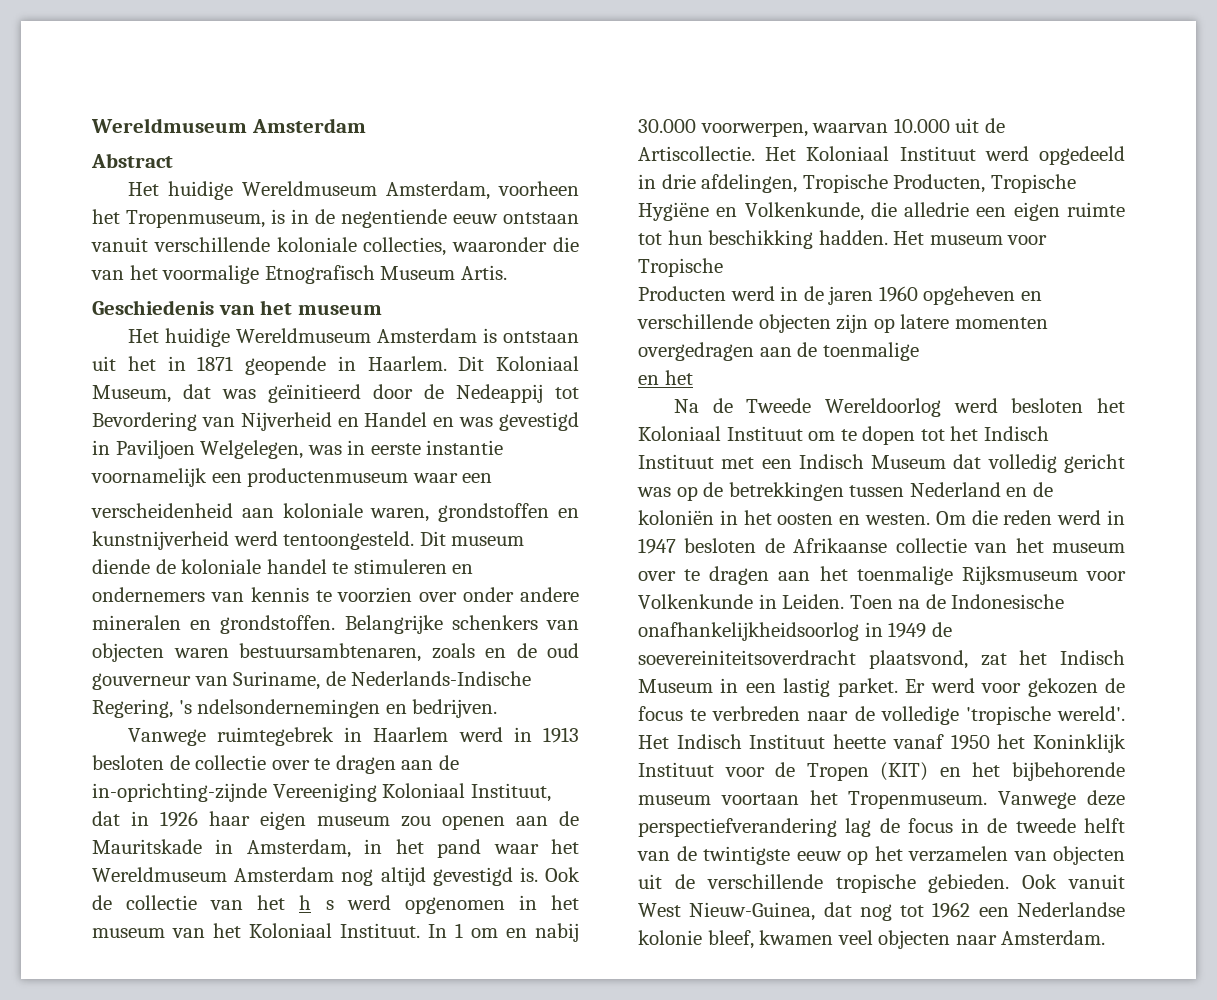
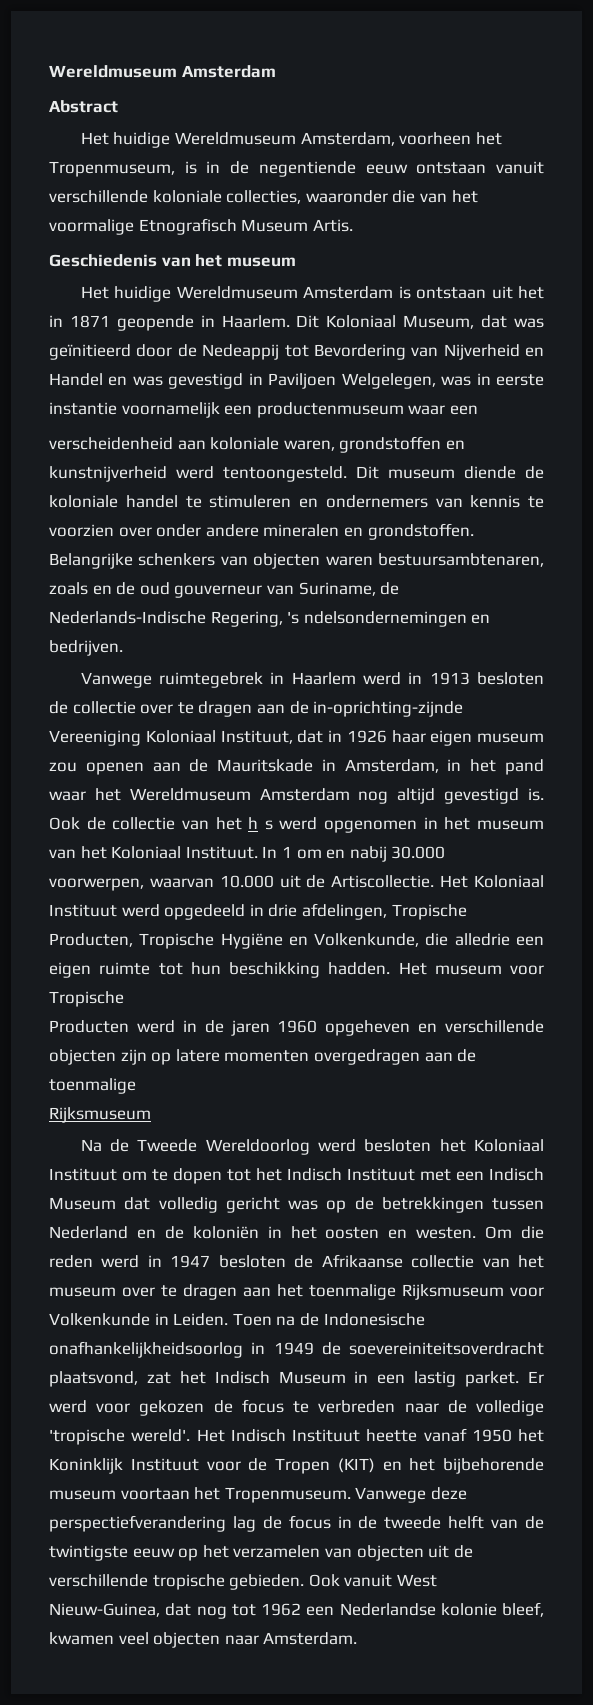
[638,370,693,385] en het -> [49,1107,151,1123] Rijksmuseum

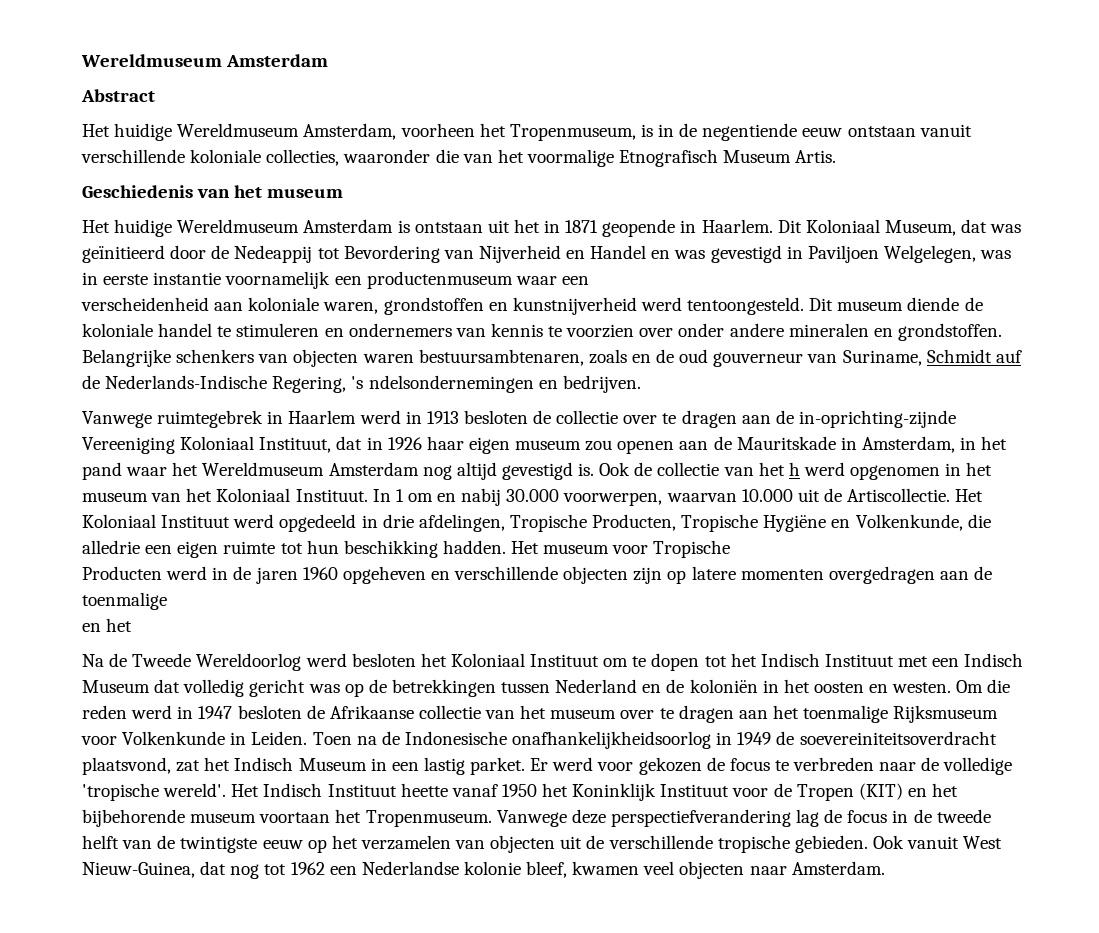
(376, 589) none -> [926,349,1022,363] Schmidt auf
[264,820,273,830] s -> (800, 469) none
[49,1107,151,1123] Rijksmuseum -> [82,618,133,632] en het

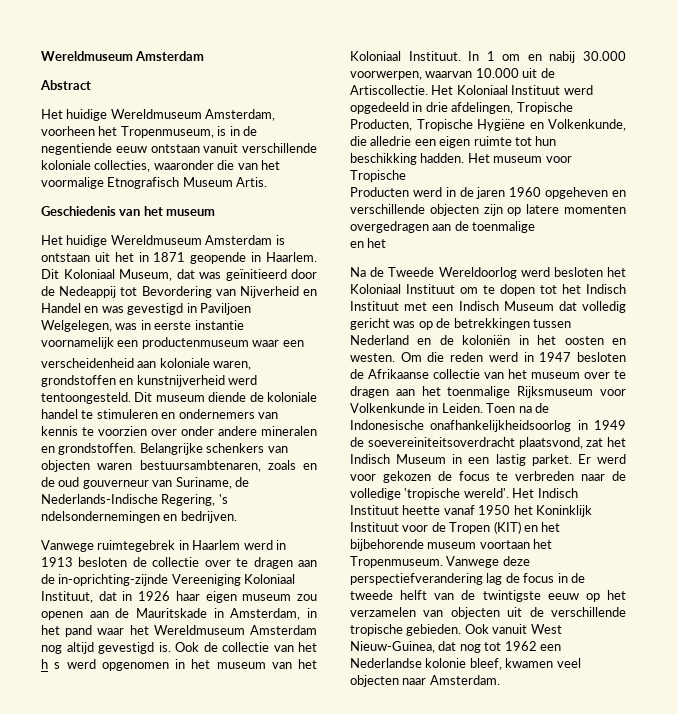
[926,349,1022,363] Schmidt auf -> (232, 483) none
(800, 469) none -> [54,662,61,669] s

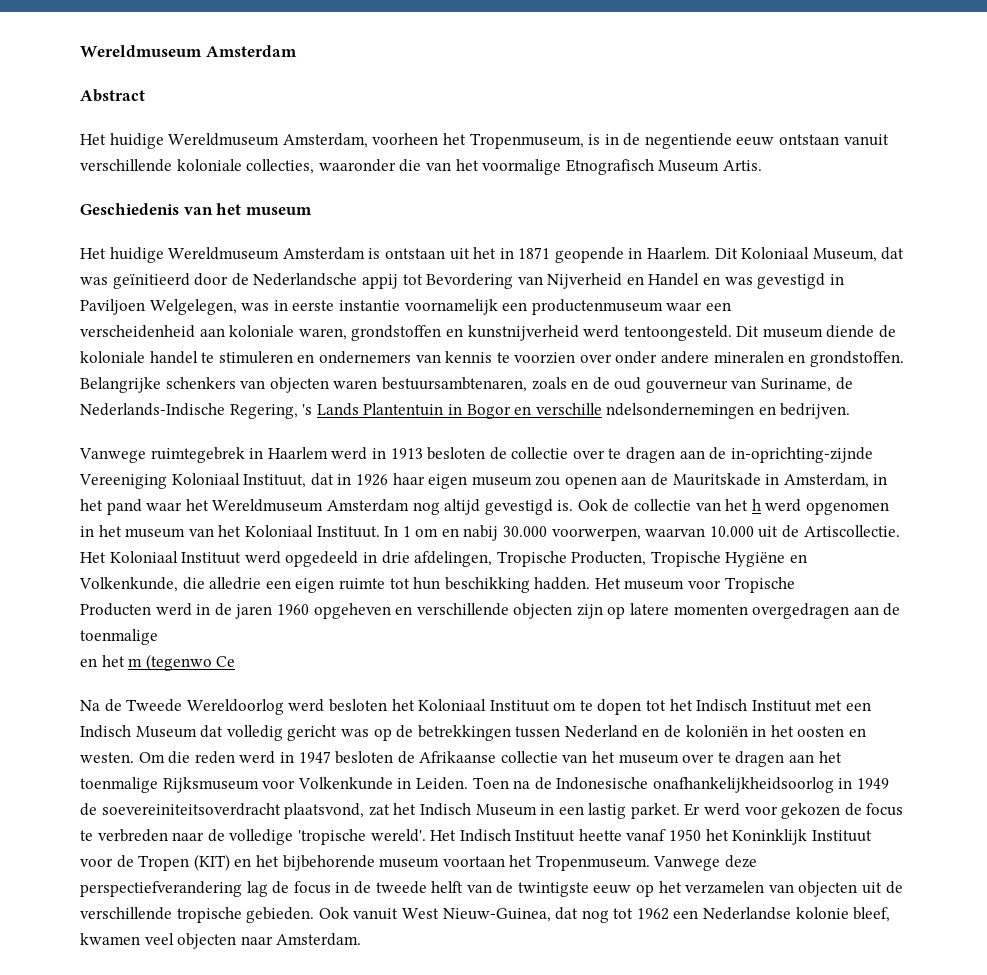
[59,286,117,298] Nedeappij -> [253,273,398,289] Nederlandsche appij
(228, 499) none -> [316,403,602,419] Lands Plantentuin in Bogor en verschille
[54,662,61,669] s -> (761, 505) none
(387, 243) none -> [128,654,236,671] m (tegenwo Ce

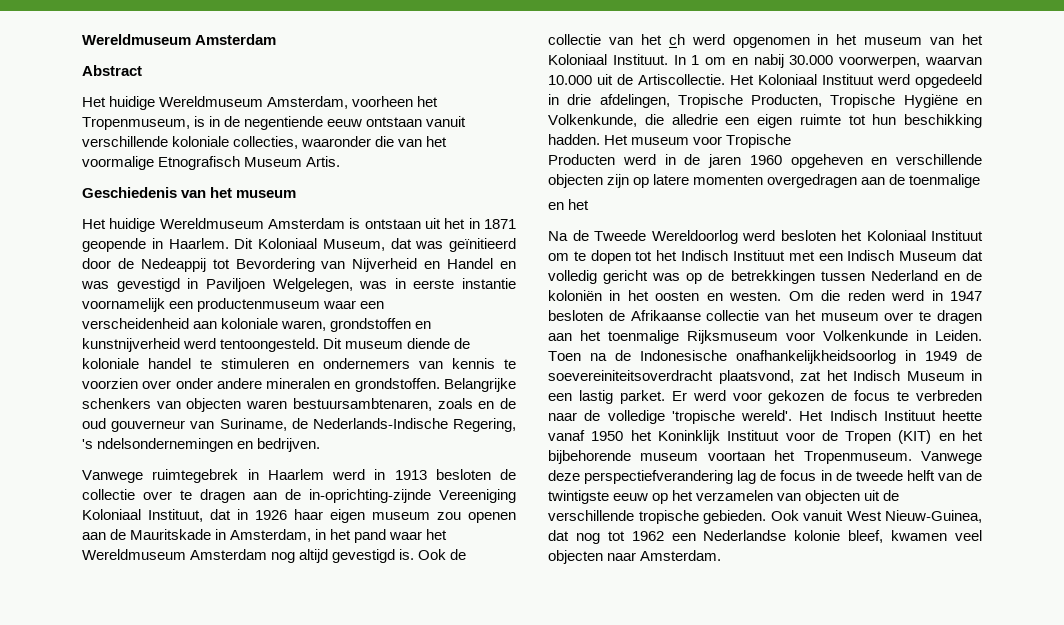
[253,273,398,289] Nederlandsche appij -> [140,258,206,272] Nedeappij
[316,403,602,419] Lands Plantentuin in Bogor en verschille -> (93, 444) none
[751,499,761,511] h -> [668,34,685,45] ch
[128,654,236,671] m (tegenwo Ce -> (590, 204) none

